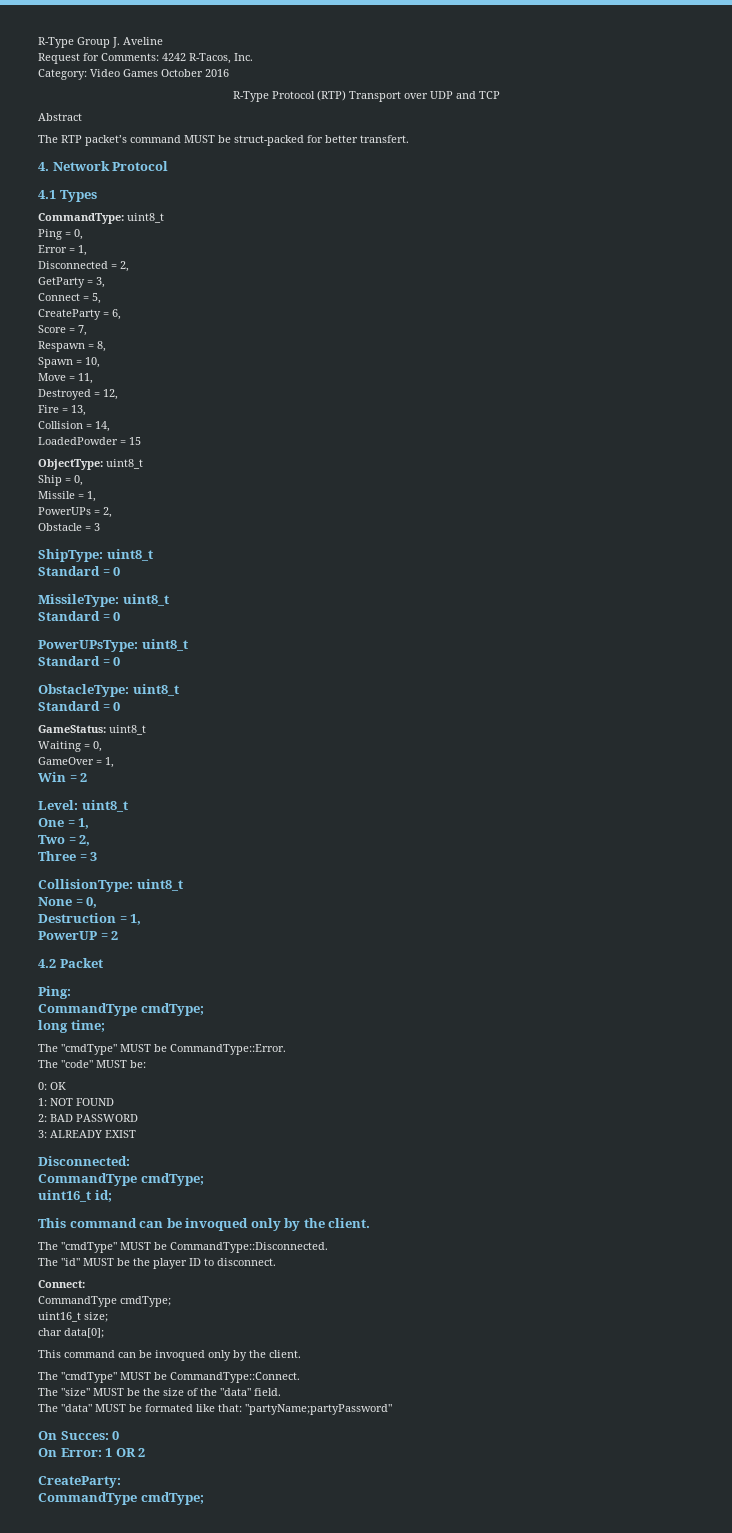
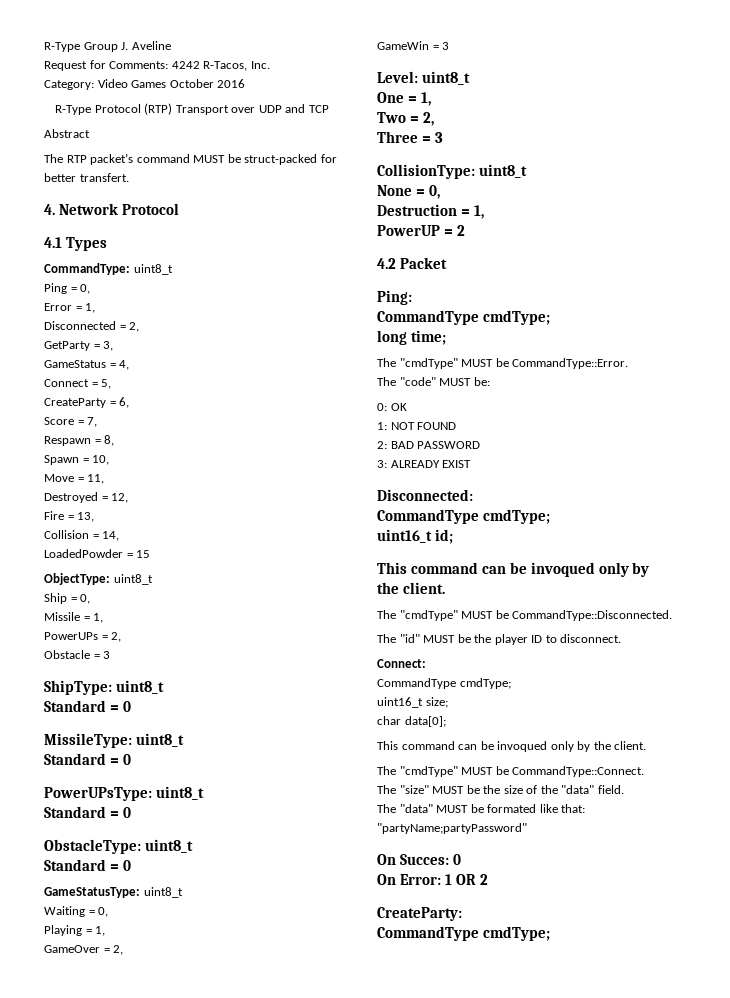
(105, 282) none -> [44,360,130,370] // GameStatus = 4,
[38,725,106,733] GameStatus: -> [44,887,140,898] GameStatusType:
[38,757,114,768] [38,772,88,782] GameOver = 1, // Win = 2 -> [44,925,106,936] [44,945,124,955] [377,41,450,50] Playing = 1, // GameOver = 2, // GameWin = 3

